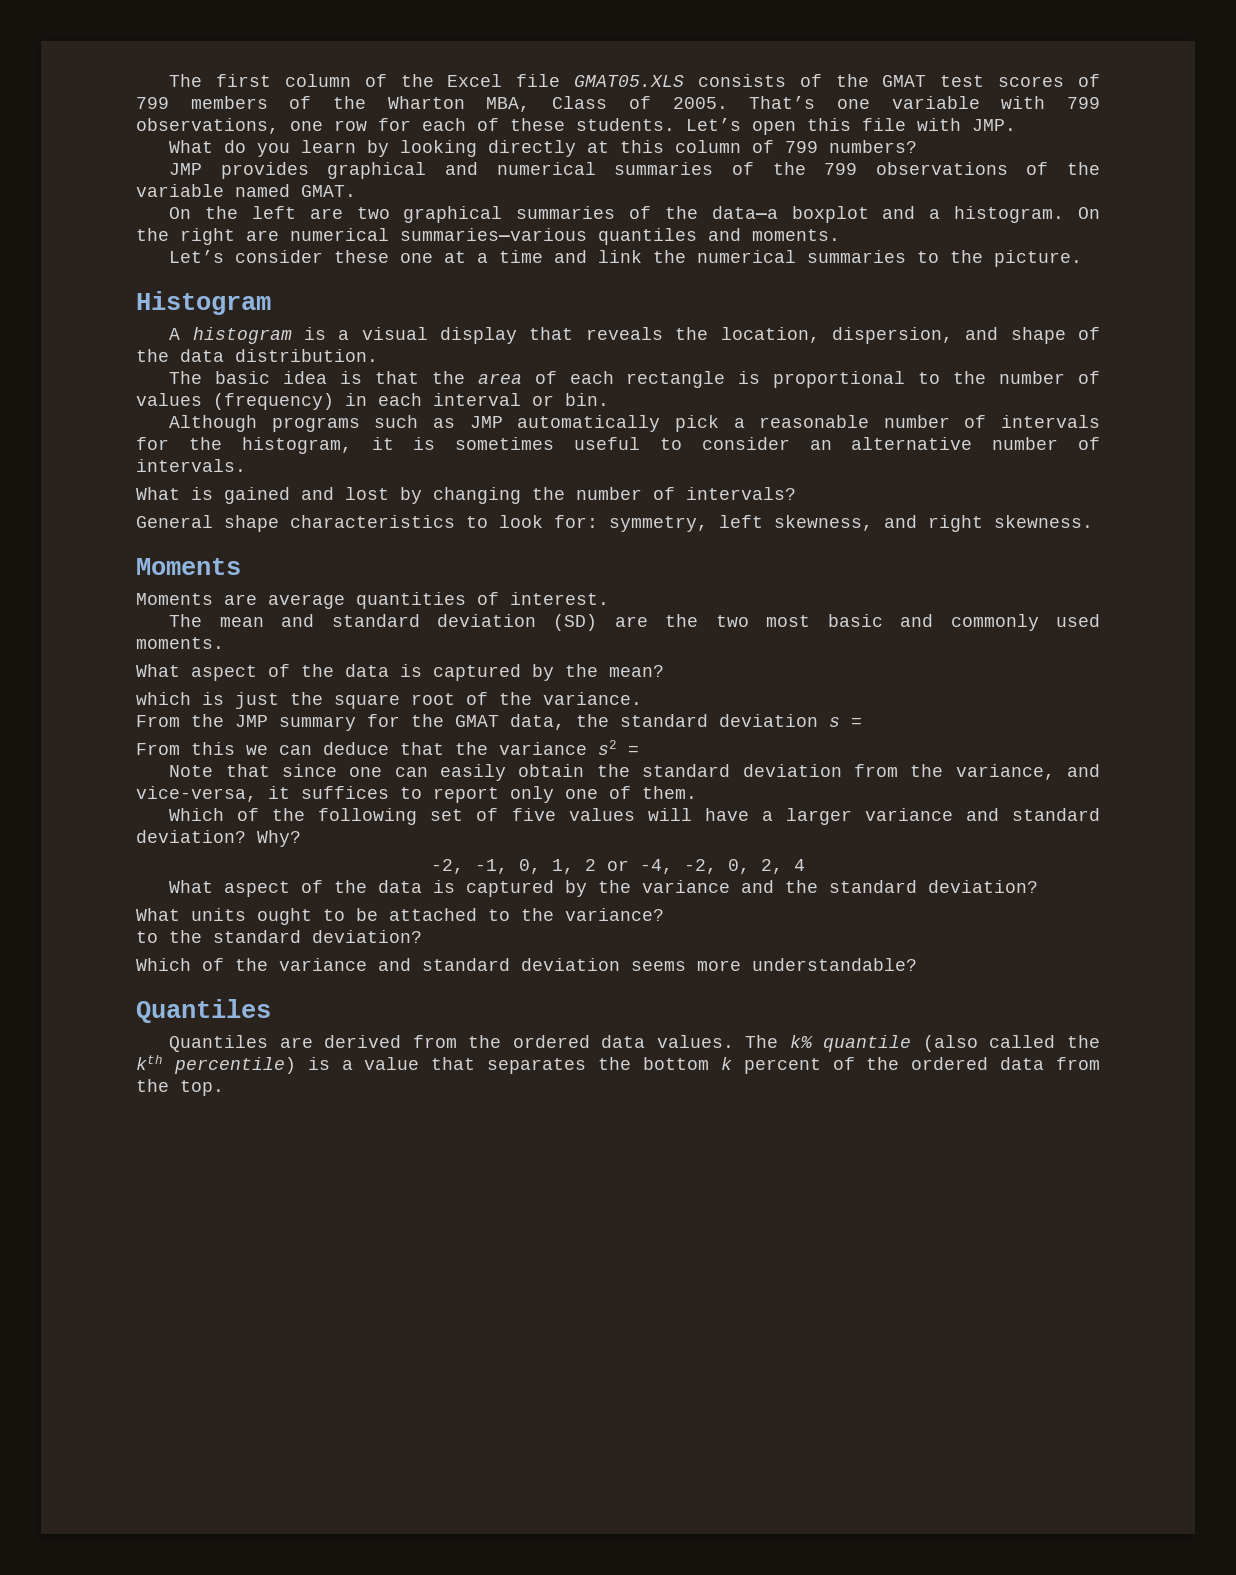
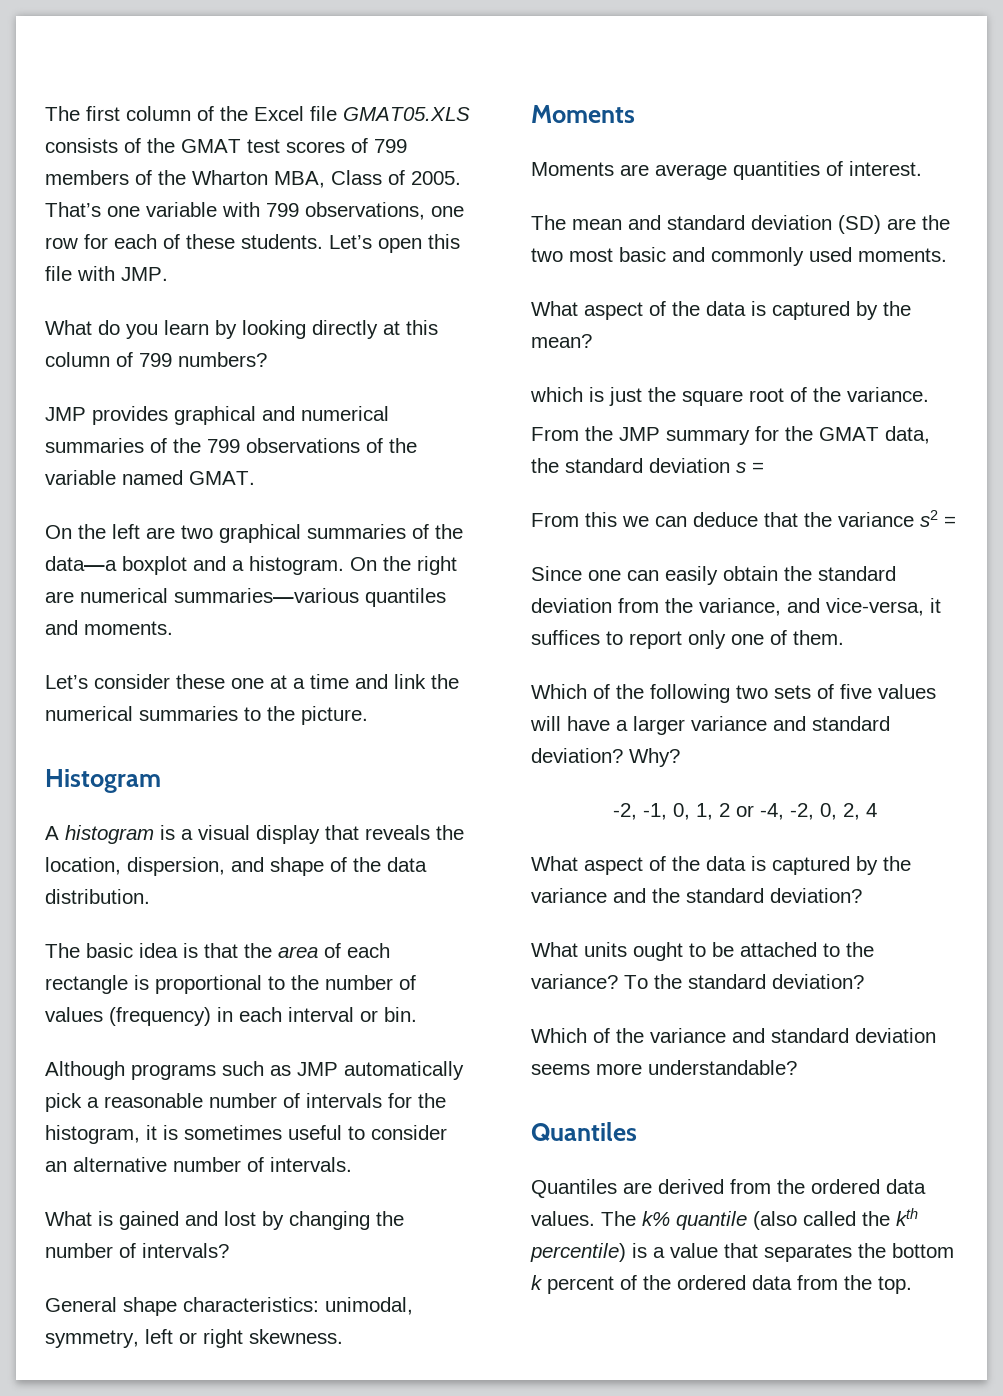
[290,515,917,532] characteristics to look for: symmetry, left skewness, and -> [183,1297,413,1315] [45,1329,197,1348] characteristics: unimodal, symmetry, left or
[169,764,337,777] Note that since -> [531,566,582,581] Since
[430,809,464,821] set -> [736,685,811,699] two sets
[136,931,158,943] // to -> [624,975,648,989] To

